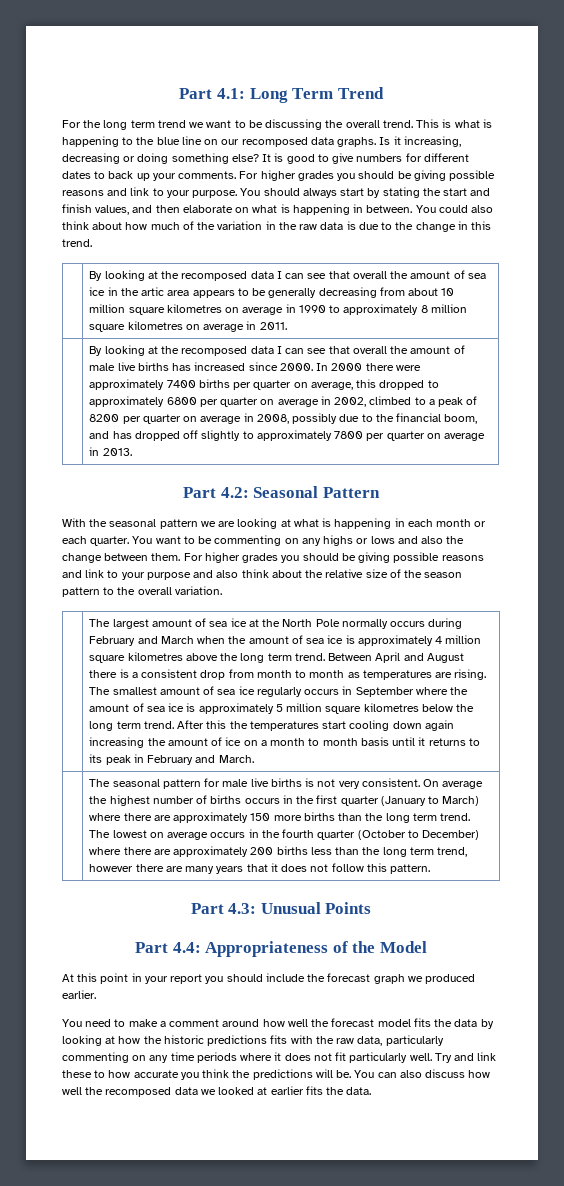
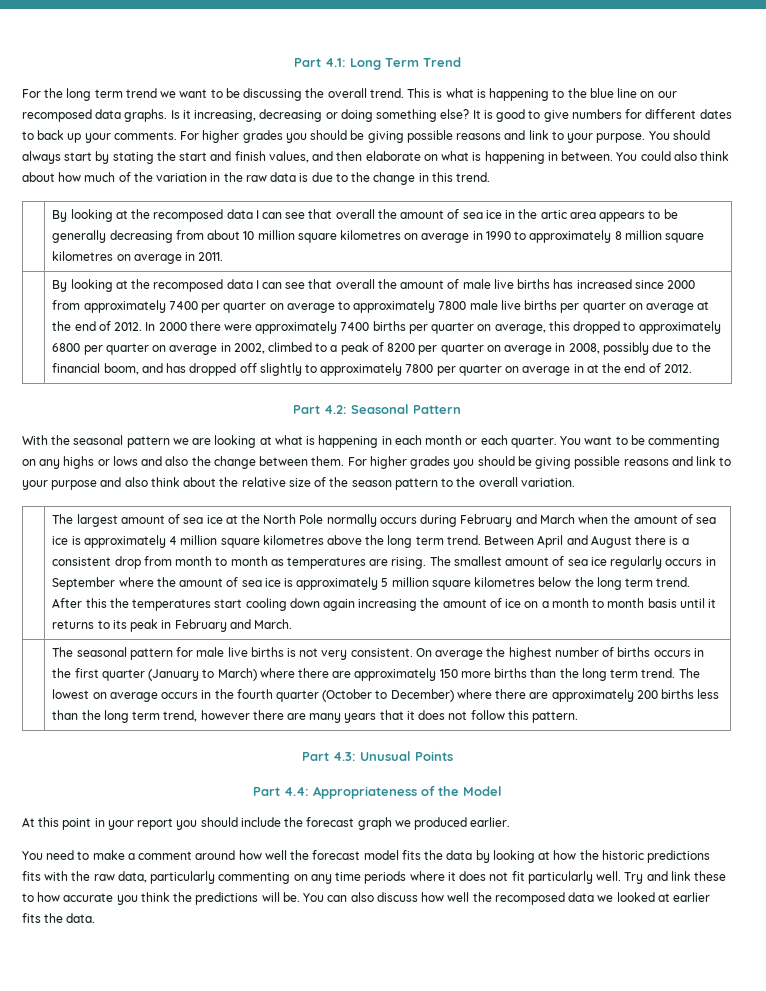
[279,363,313,371] 2000. -> [667,280,696,289] [52,300,710,313] [52,321,143,331] 2000 from approximately 7400 per quarter on average to approximately 7800 male live births per quarter on average at the end of 2012.
[102,448,132,456] 2013. -> [586,363,692,373] at the end of 2012.

